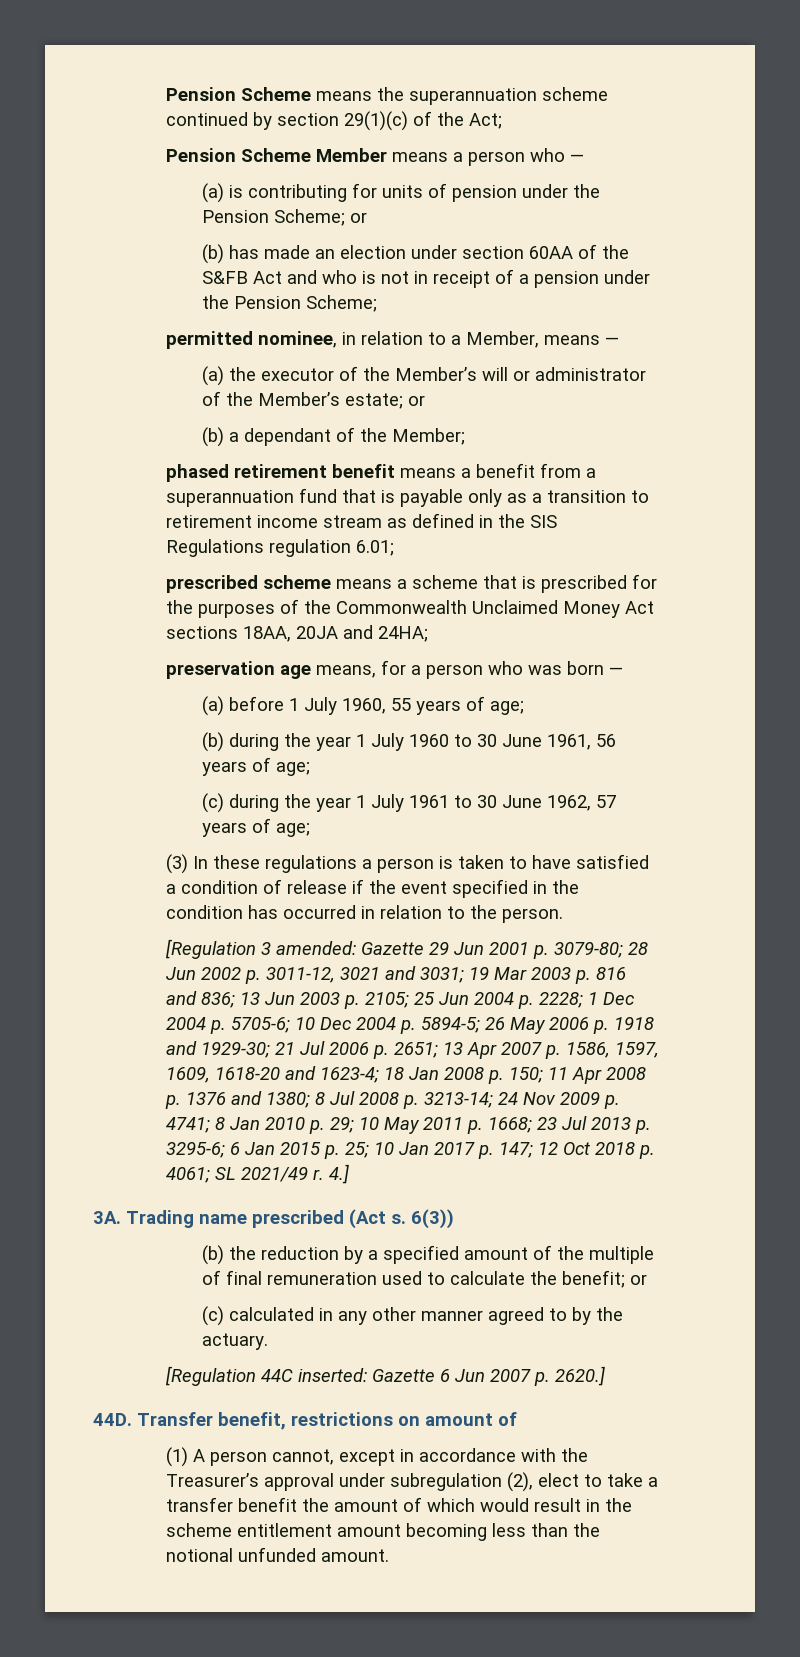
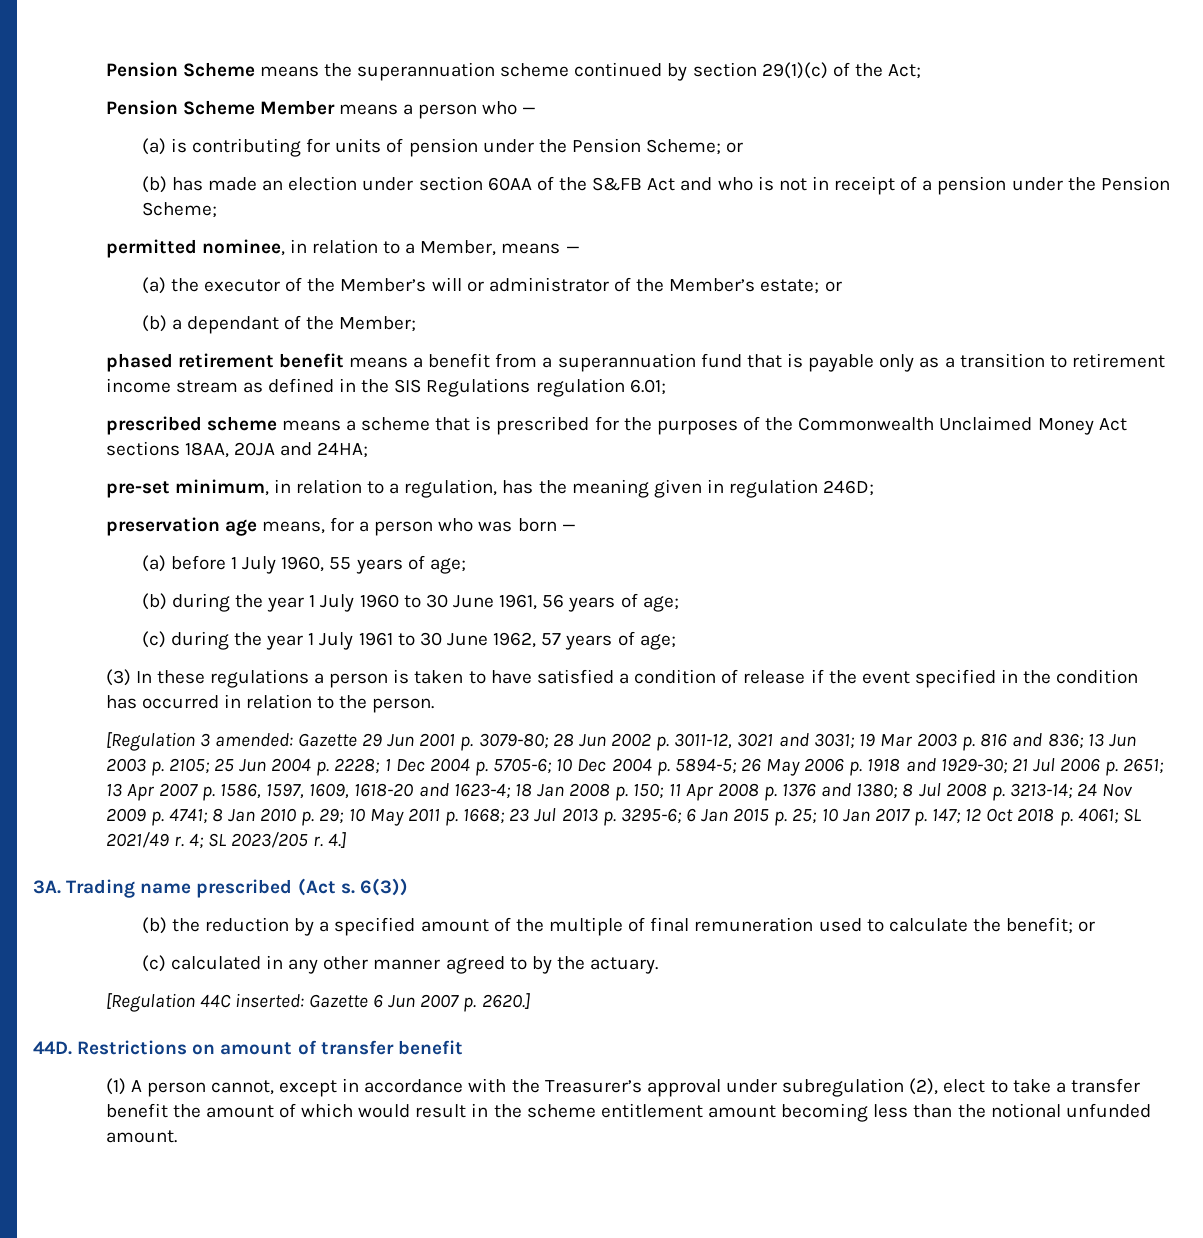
(428, 634) none -> [105,479,875,498] // pre-set minimum, in relation to a regulation, has the meaning given in regulation 246D;
(324, 1174) none -> [188,832,324,849] 4; SL 2023/205 r.
[137,1412,393,1430] Transfer benefit, restrictions -> [77,1040,188,1055] Restrictions
(517, 1419) none -> [320,1040,463,1055] transfer benefit

